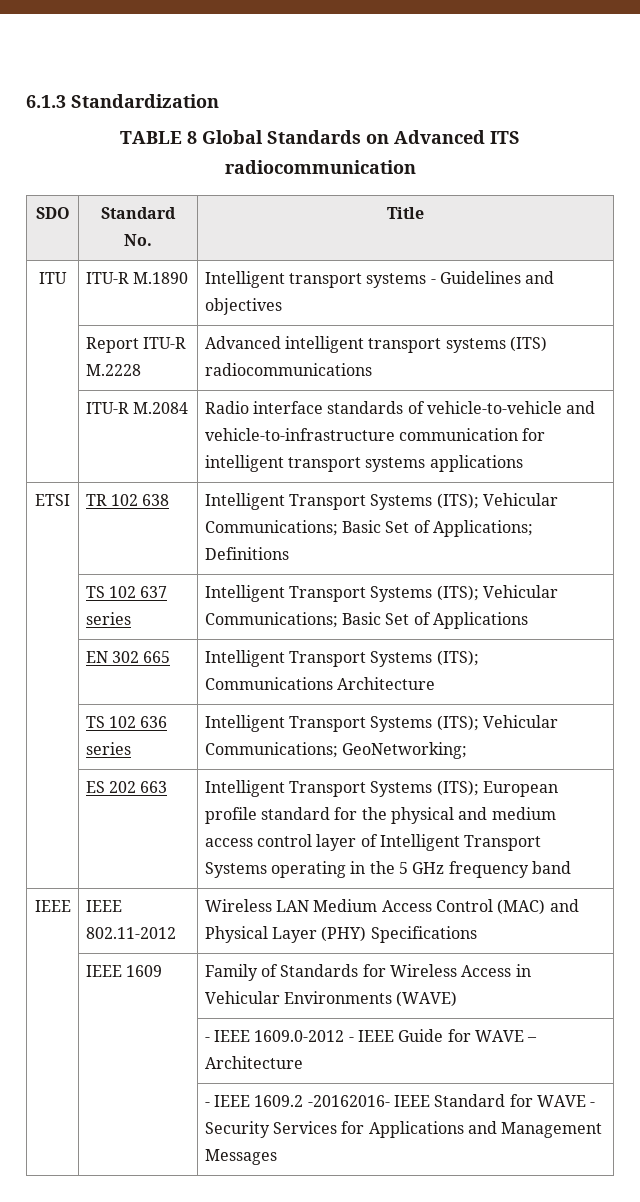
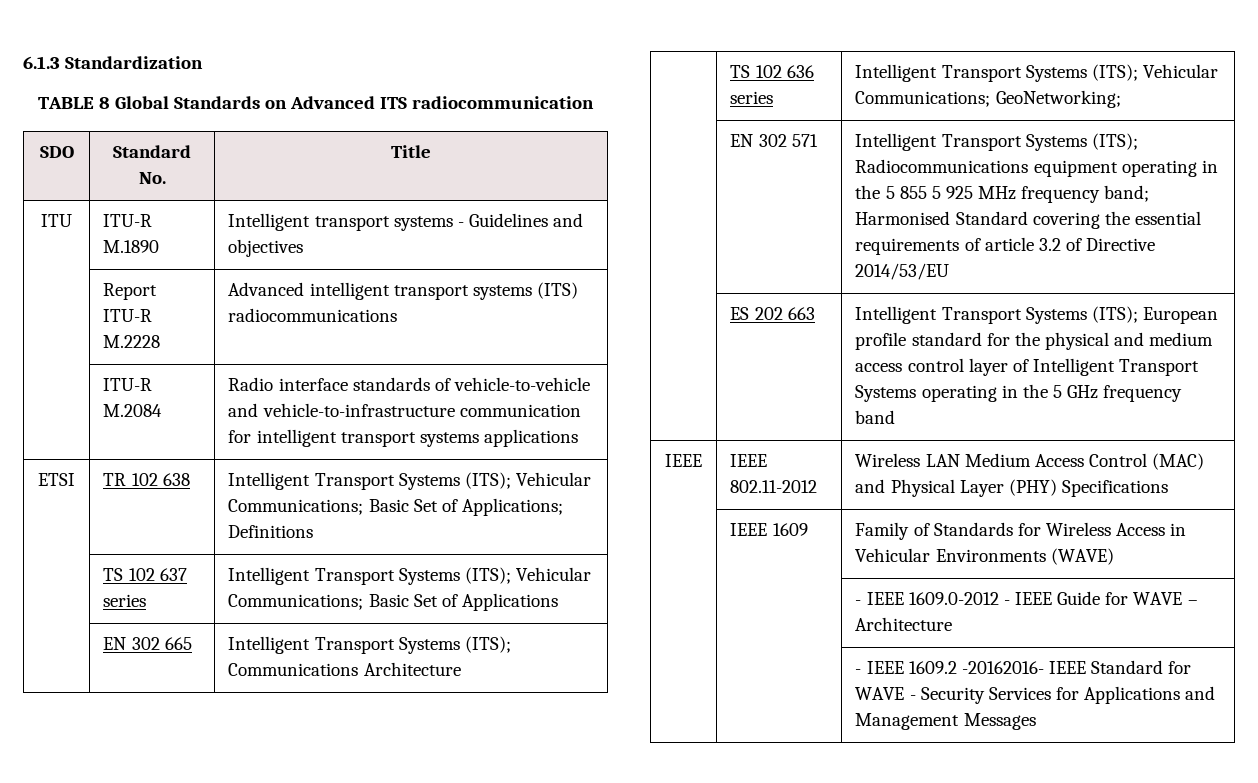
(468, 750) none -> [730,134,818,147] [855,133,1138,151] [855,159,1218,177] [855,185,1150,203] [855,211,1201,229] [855,237,1156,255] [855,263,950,280] // | EN 302 571 | Intelligent Transport Systems (ITS); Radiocommunications equipment operating in the 5 855 5 925 MHz frequency band; Harmonised Standard covering the essential requirements of article 3.2 of Directive 2014/53/EU

